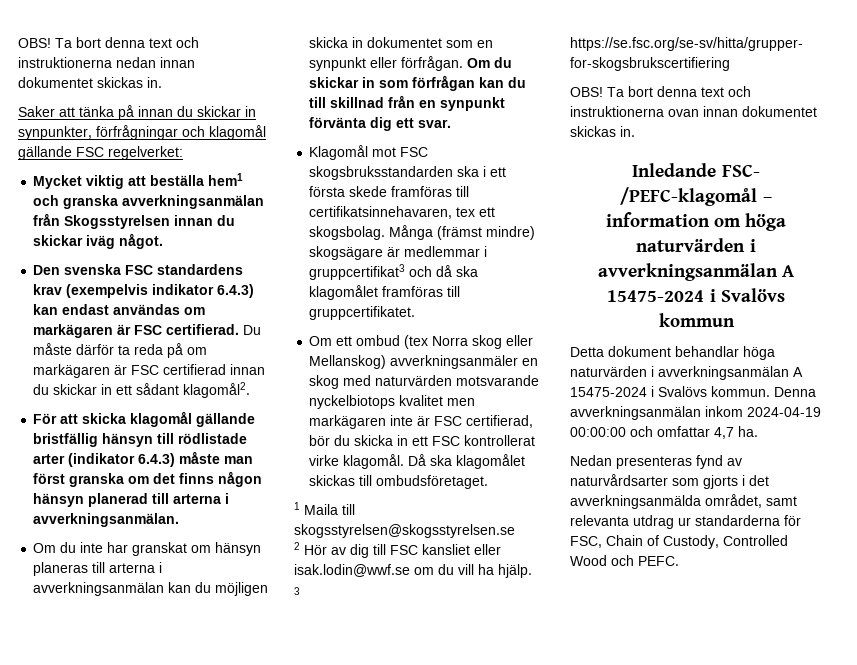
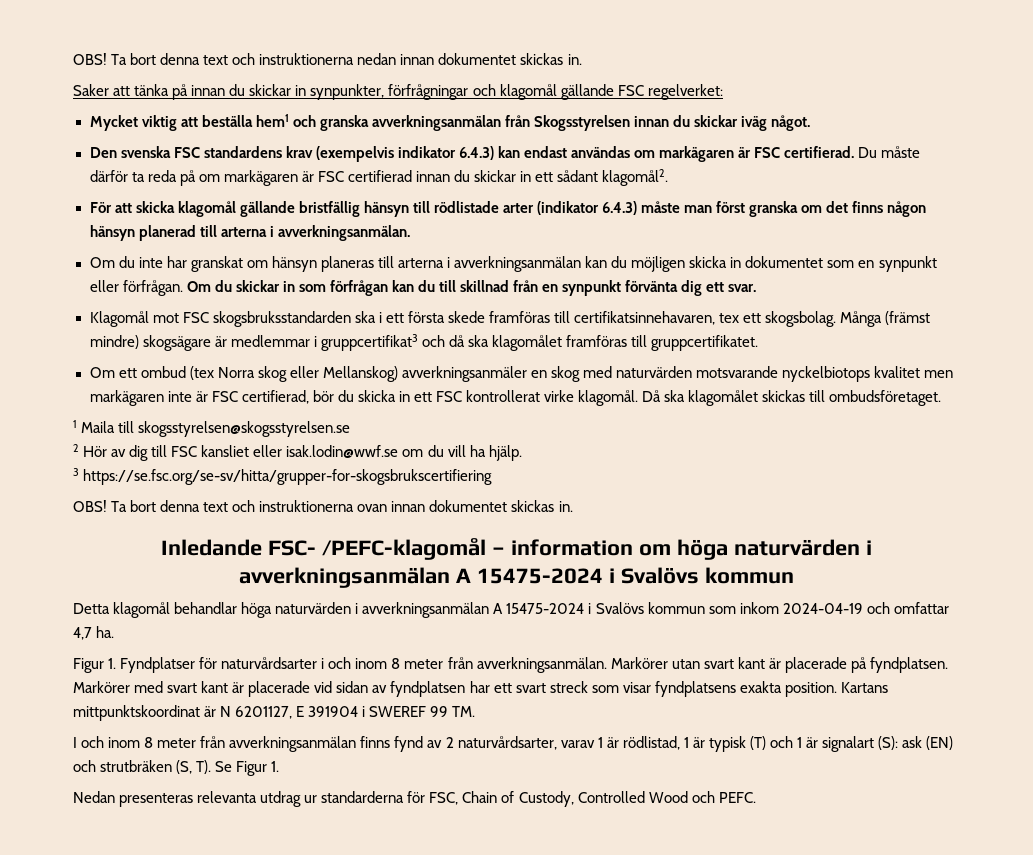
[608,346,671,357] dokument -> [113,602,171,618] klagomål
[711,386,816,397] [570,406,701,420] kommun. Denna avverkningsanmälan -> [647,602,736,614] kommun som
[570,427,626,437] 00:00:00 -> (863, 608) none
[570,455,742,469] [570,474,769,489] [570,494,797,509] Nedan presenteras fynd av naturvårdsarter som gjorts i det avverkningsanmälda området, samt -> [73,657,948,673] [73,681,888,697] [73,705,476,721] [73,736,954,752] [73,760,280,776] [73,791,194,807] Figur 1. Fyndplatser för naturvårdsarter i och inom 8 meter från avverkningsanmälan. Markörer utan svart kant är placerade på fyndplatsen. Markörer med svart kant är placerade vid sidan av fyndplatsen har ett svart streck som visar fyndplatsens exakta position. Kartans mittpunktskoordinat är N 6201127, E 391904 i SWEREF 99 TM. // I och inom 8 meter från avverkningsanmälan finns fynd av 2 naturvårdsarter, varav 1 är rödlistad, 1 är typisk (T) och 1 är signalart (S): ask (EN) och strutbräken (S, T). Se Figur 1. // Nedan presenteras

